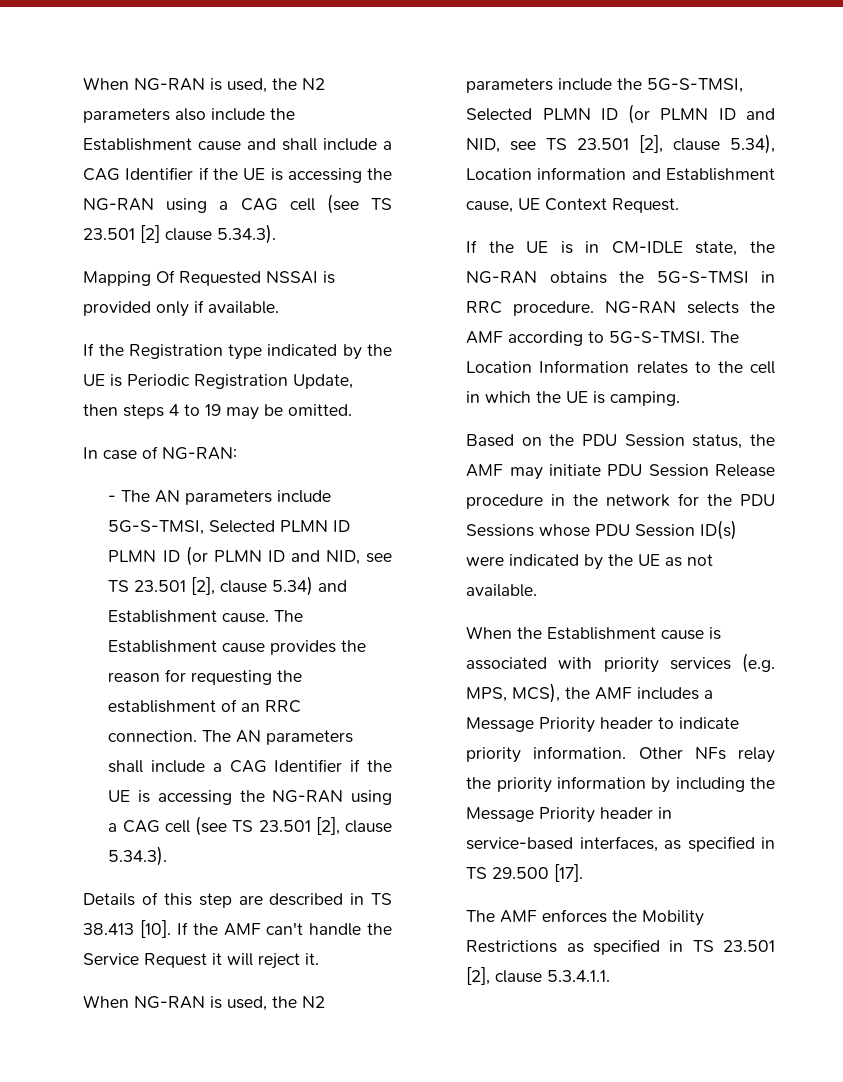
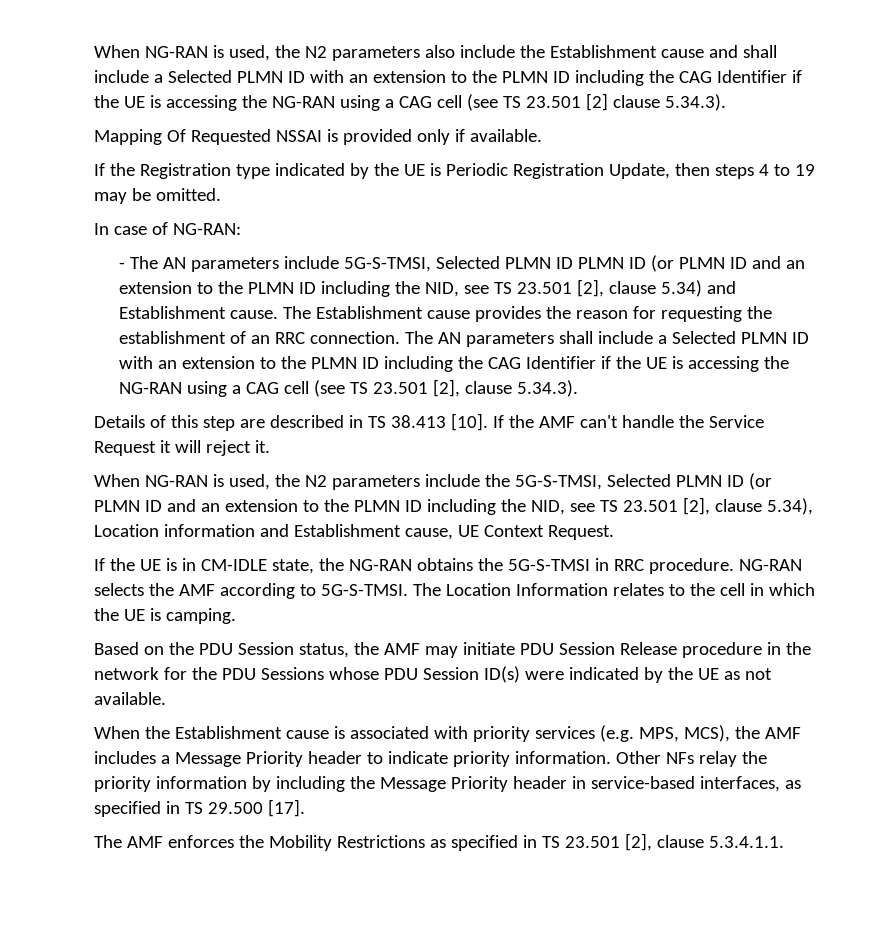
(392, 145) none -> [168,70,675,86] Selected PLMN ID with an extension to the PLMN ID including the
(320, 556) none -> [785,260,805,269] [118,281,420,297] an extension to the PLMN ID including the
(222, 767) none -> [671,331,809,344] [118,356,483,372] Selected PLMN ID with an extension to the PLMN ID including the
(775, 114) none -> [201,499,527,515] an extension to the PLMN ID including the

